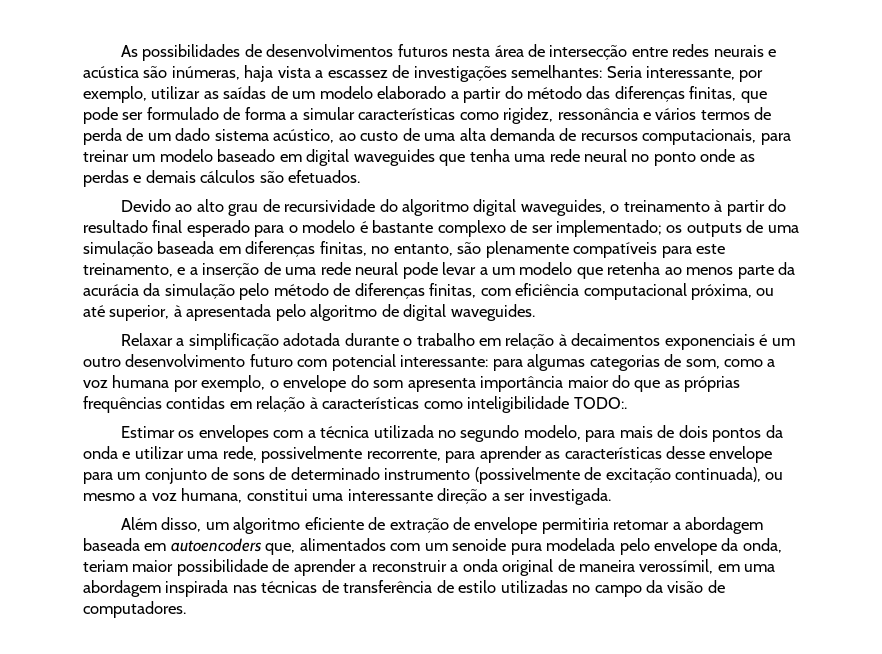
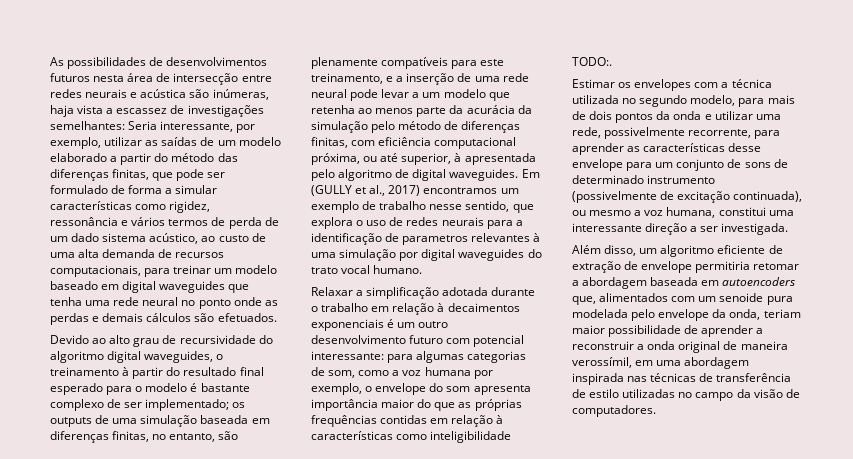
(535, 312) none -> [521,169,540,178] [311,185,519,196] [311,201,534,213] [311,217,523,229] [311,233,541,245] [311,249,542,261] [311,265,423,274] Em (GULLY et al., 2017) encontramos um exemplo de trabalho nesse sentido, que explora o uso de redes neurais para a identificação de parametros relevantes à uma simulação por digital waveguides do trato vocal humano.

